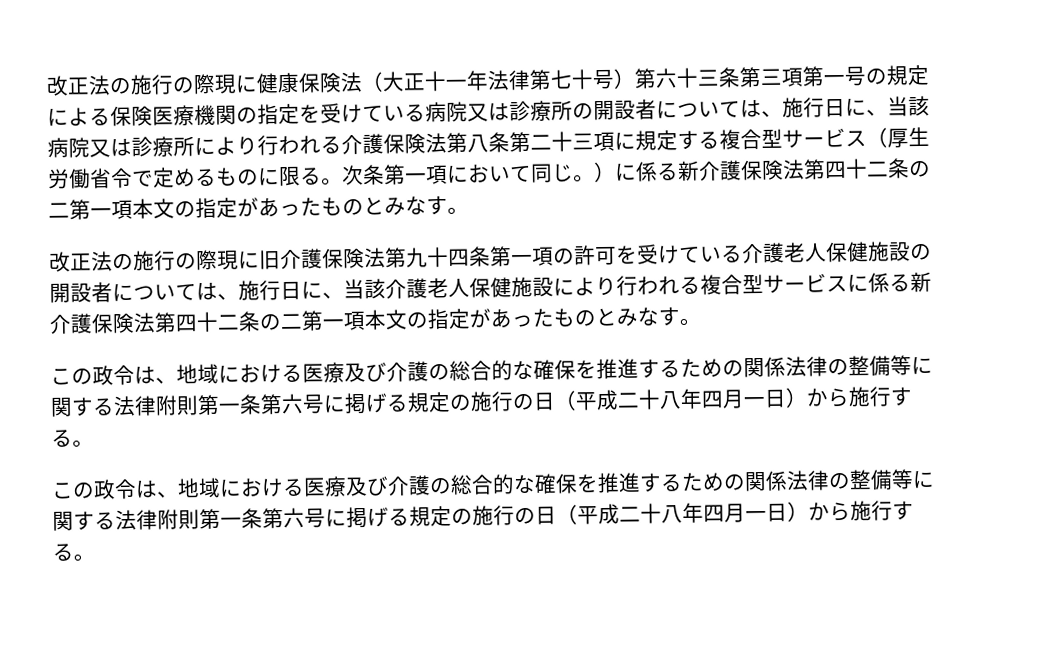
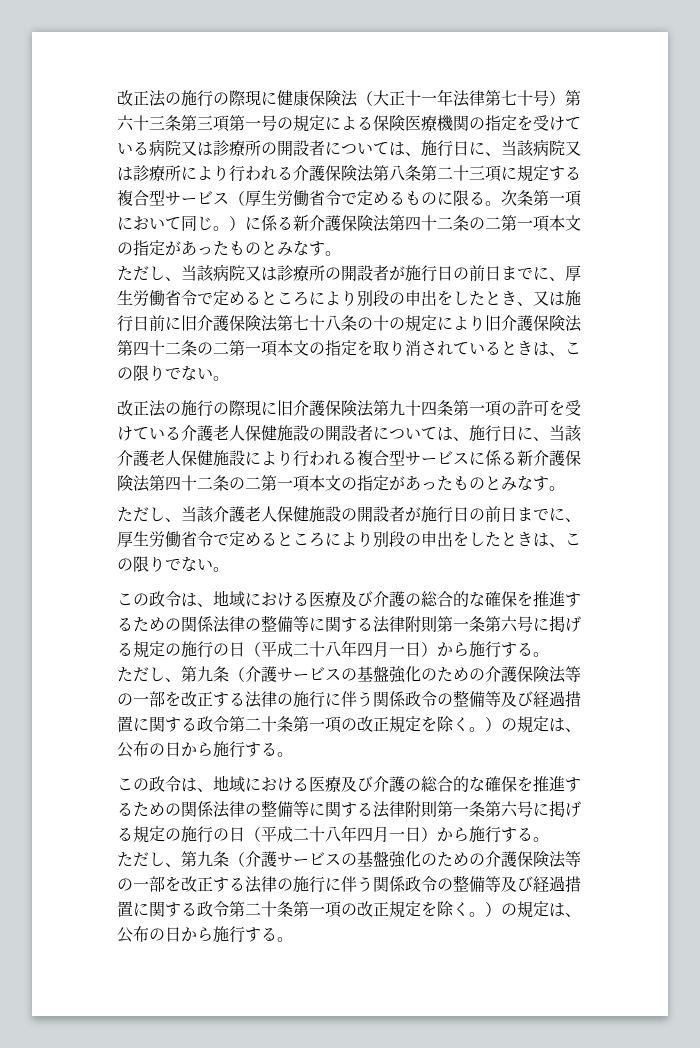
(469, 210) none -> [117,264,581,282] [117,290,581,307] [117,315,582,332] [117,340,581,357] [117,365,229,381] // ただし、当該病院又は診療所の開設者が施行日の前日までに、厚生労働省令で定めるところにより別段の申出をしたとき、又は施行日前に旧介護保険法第七十八条の十の規定により旧介護保険法第四十二条の二第一項本文の指定を取り消されているときは、この限りでない。
(702, 322) none -> [117,506,581,523] [117,531,581,548] [117,556,229,572] // ただし、当該介護老人保健施設の開設者が施行日の前日までに、厚生労働省令で定めるところにより別段の申出をしたときは、この限りでない。
(94, 443) none -> [117,666,581,683] [117,690,581,708] [117,716,581,733] [117,741,293,758] // ただし、第九条（介護サービスの基盤強化のための介護保険法等の一部を改正する法律の施行に伴う関係政令の整備等及び経過措置に関する政令第二十条第一項の改正規定を除く。）の規定は、公布の日から施行する。
(95, 557) none -> [117,851,581,868] [117,875,581,893] [117,901,581,918] [117,926,293,943] // ただし、第九条（介護サービスの基盤強化のための介護保険法等の一部を改正する法律の施行に伴う関係政令の整備等及び経過措置に関する政令第二十条第一項の改正規定を除く。）の規定は、公布の日から施行する。

